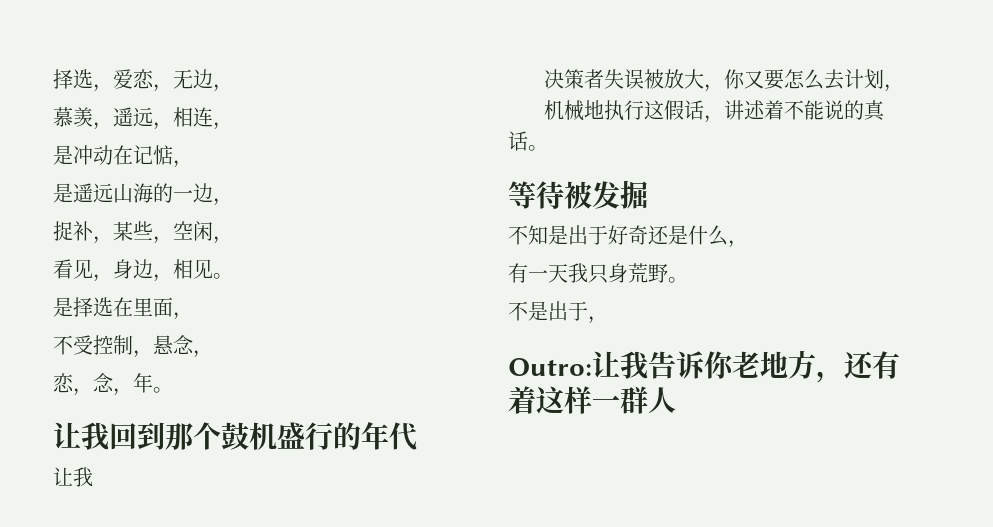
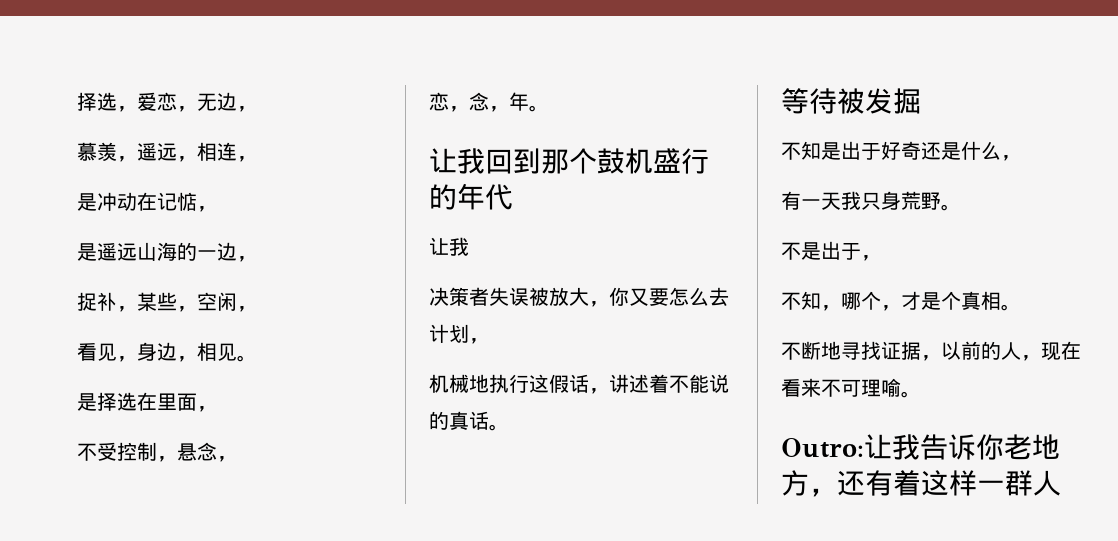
(608, 320) none -> [781,291,1021,311] [781,341,1081,361] [781,378,921,398] // 不知，哪个，才是个真相。 // 不断地寻找证据，以前的人，现在看来不可理喻。

